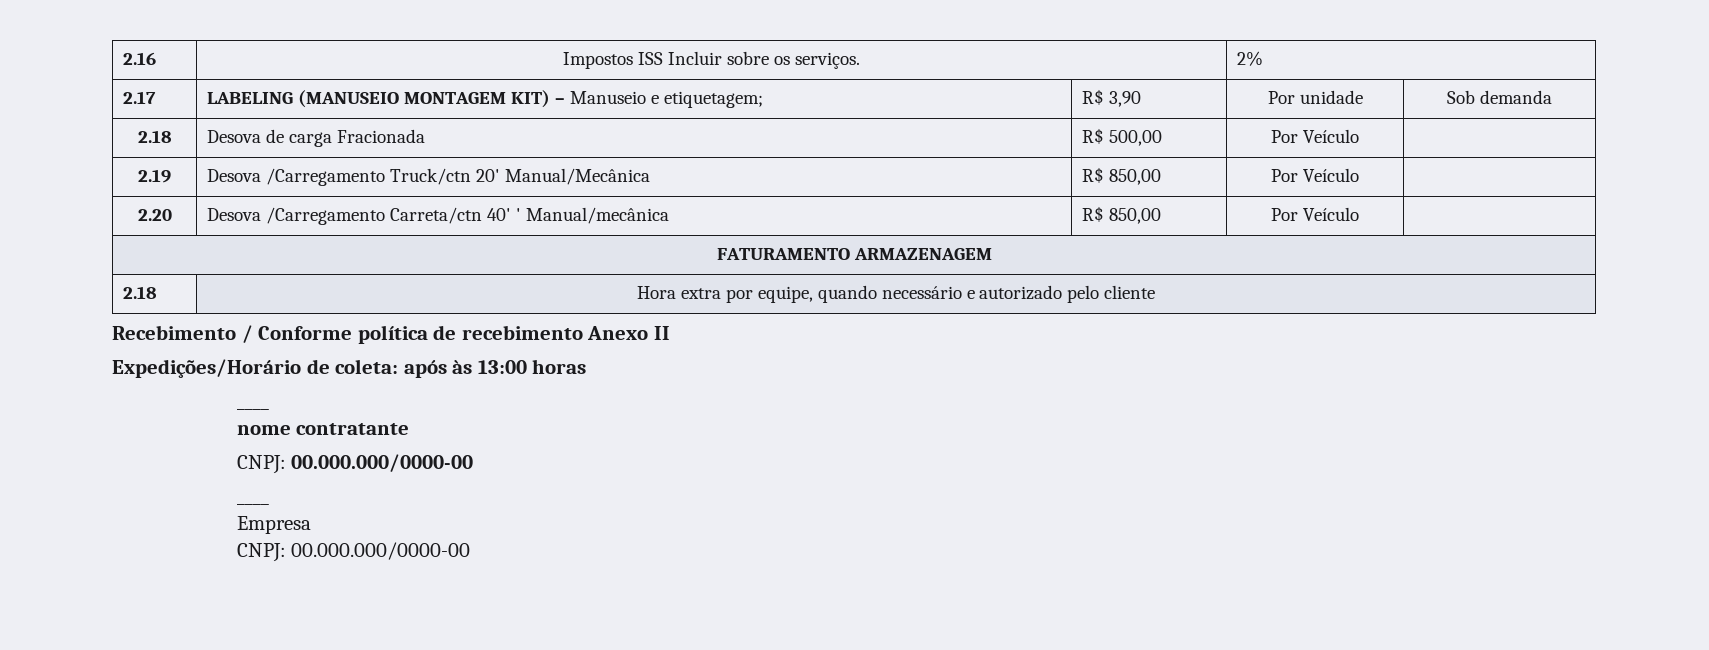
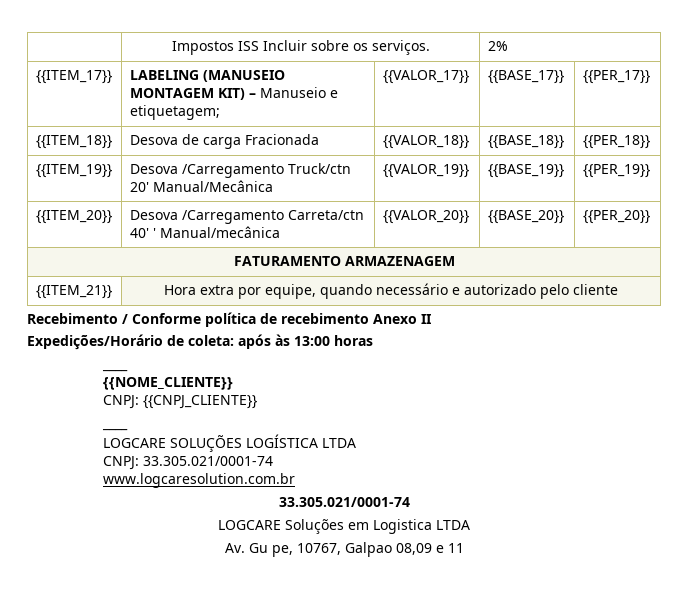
[123,52,157,65] 2.16 -> (171, 48) none
[123,91,157,104] 2.17 -> [35,70,112,84] {{ITEM_17}}
[1082,89,1142,107] [1267,90,1363,104] [1447,90,1552,104] [137,130,172,143] R$ 3,90 | Por unidade | Sob demanda // 2.18 -> [382,70,469,84] [487,70,564,84] [582,70,650,84] [35,135,112,149] {{VALOR_17}} | {{BASE_17}} | {{PER_17}} // {{ITEM_18}}
[1082,128,1163,146] [1271,129,1359,143] [138,169,171,183] R$ 500,00 | Por Veículo | // 2.19 -> [382,135,469,149] [487,135,564,149] [582,135,650,149] [35,164,112,178] {{VALOR_18}} | {{BASE_18}} | {{PER_18}} // {{ITEM_19}}
[1082,167,1162,185] [1271,168,1359,182] [137,209,172,221] R$ 850,00 | Por Veículo | // 2.20 -> [382,164,469,178] [487,164,564,178] [582,164,650,178] [35,210,112,224] {{VALOR_19}} | {{BASE_19}} | {{PER_19}} // {{ITEM_20}}
[1082,206,1162,224] [1271,207,1359,221] R$ 850,00 | Por Veículo | -> [382,210,469,224] [487,210,564,224] [582,210,650,224] {{VALOR_20}} | {{BASE_20}} | {{PER_20}}
[123,286,158,299] 2.18 -> [35,285,112,299] {{ITEM_21}}
[236,423,410,435] [236,454,474,474] [236,503,269,505] [236,516,311,534] [236,542,471,562] nome contratante // CNPJ: 00.000.000/0000-00 // ____ // Empresa // CNPJ: 00.000.000/0000-00 -> [102,377,233,390] [102,395,257,409] [101,428,128,431] [102,434,356,452] [102,456,273,470] [102,473,295,488] [278,497,410,507] [218,519,470,534] [224,542,464,557] {{NOME_CLIENTE}} // CNPJ: {{CNPJ_CLIENTE}} // ____ // LOGCARE SOLUÇÕES LOGÍSTICA LTDA // CNPJ: 33.305.021/0001-74 // www.logcaresolution.com.br // 33.305.021/0001-74 // LOGCARE Soluções em Logistica LTDA // Av. Gu pe, 10767, Galpao 08,09 e 11

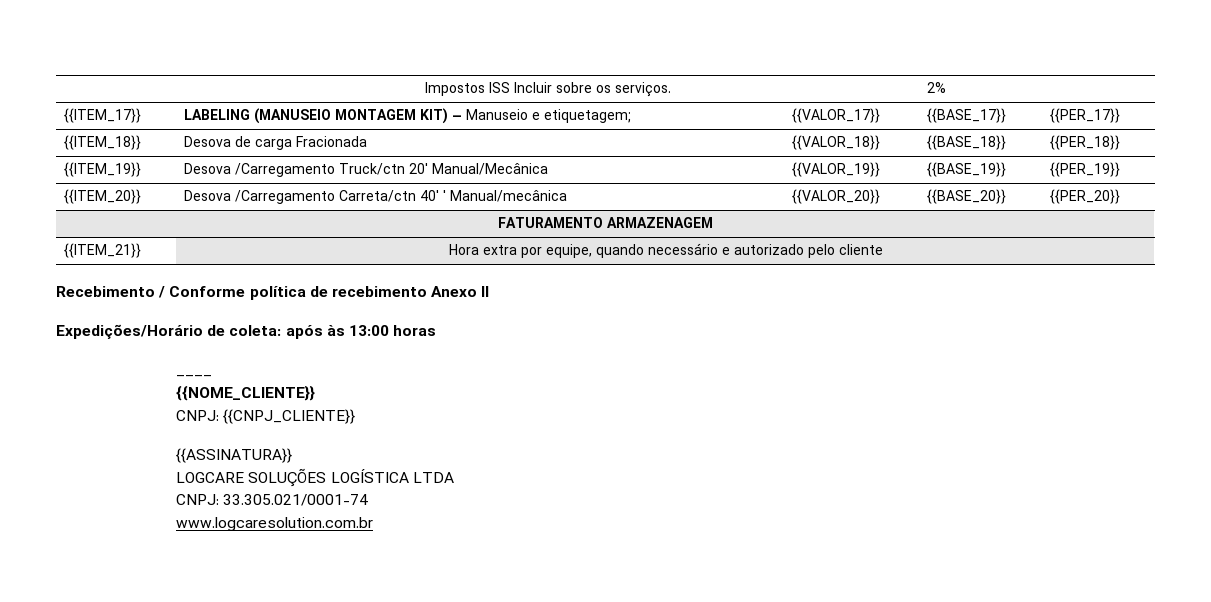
[101,428,128,431] ____ -> [176,448,293,463] {{ASSINATURA}}
[278,497,410,507] [218,519,470,534] [224,542,464,557] // 33.305.021/0001-74 // LOGCARE Soluções em Logistica LTDA // Av. Gu pe, 10767, Galpao 08,09 e 11 -> (374, 524) none

